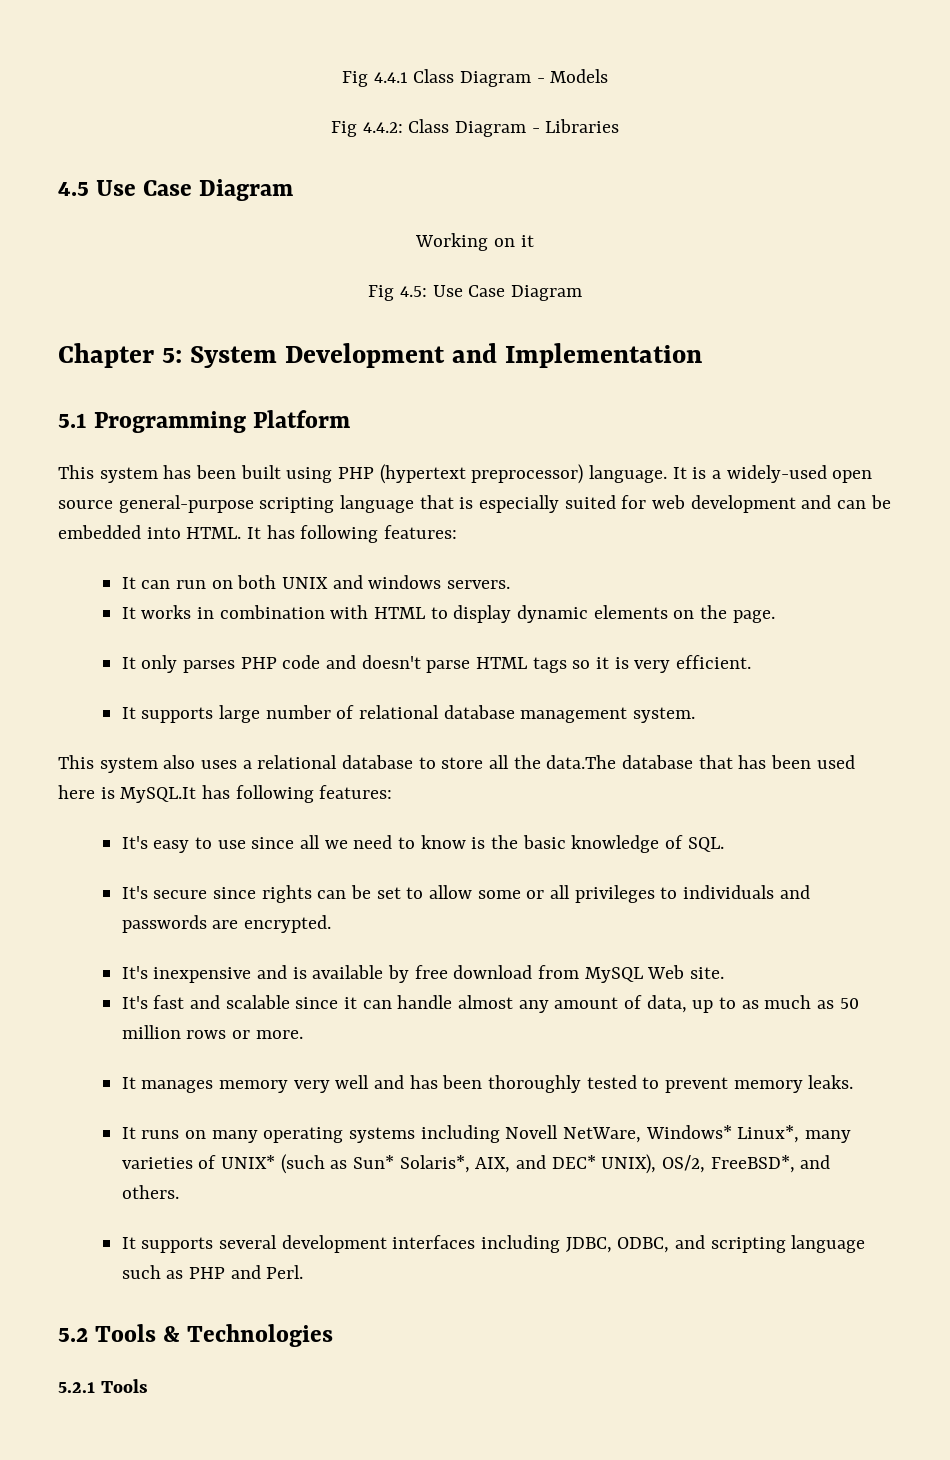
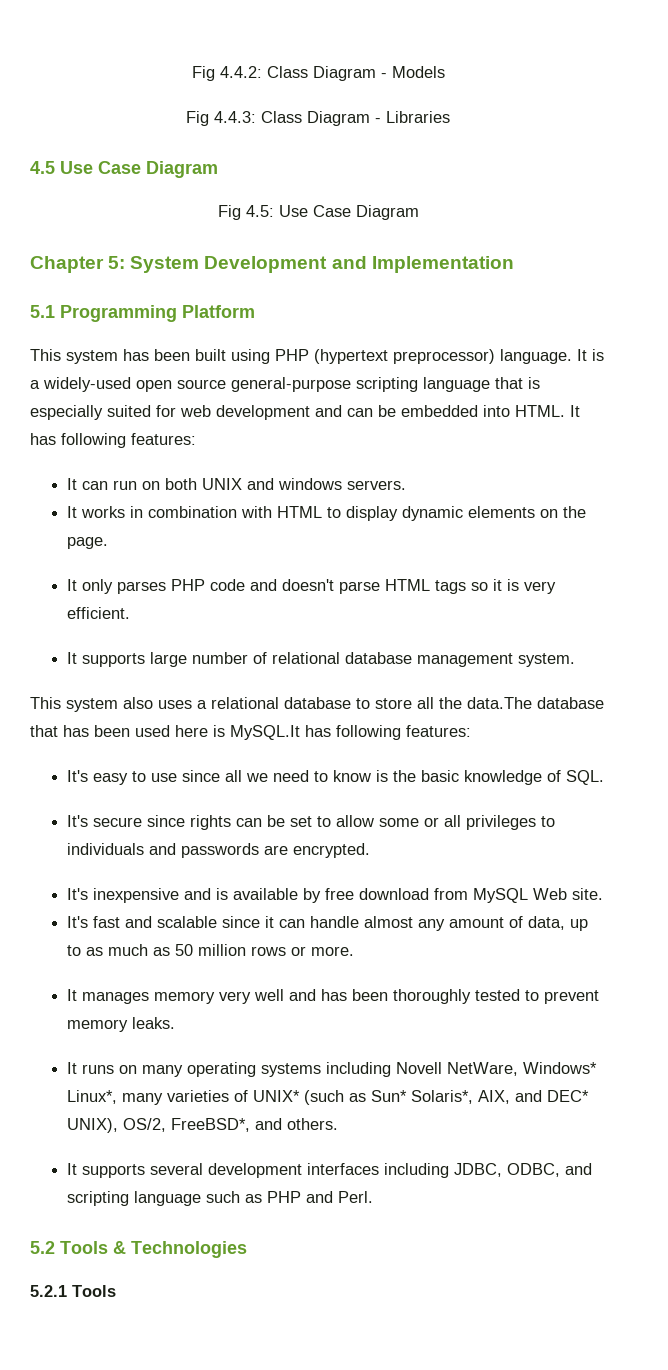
[341,71,408,87] Fig 4.4.1 -> [191,66,262,81] Fig 4.4.2:
[362,122,403,133] 4.4.2: -> [214,111,256,123] 4.4.3:
[415,233,534,251] // Working on it -> (218, 169) none

